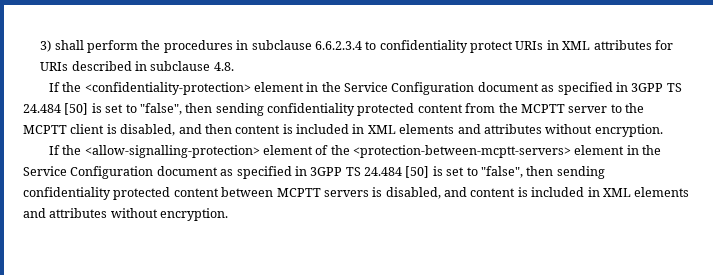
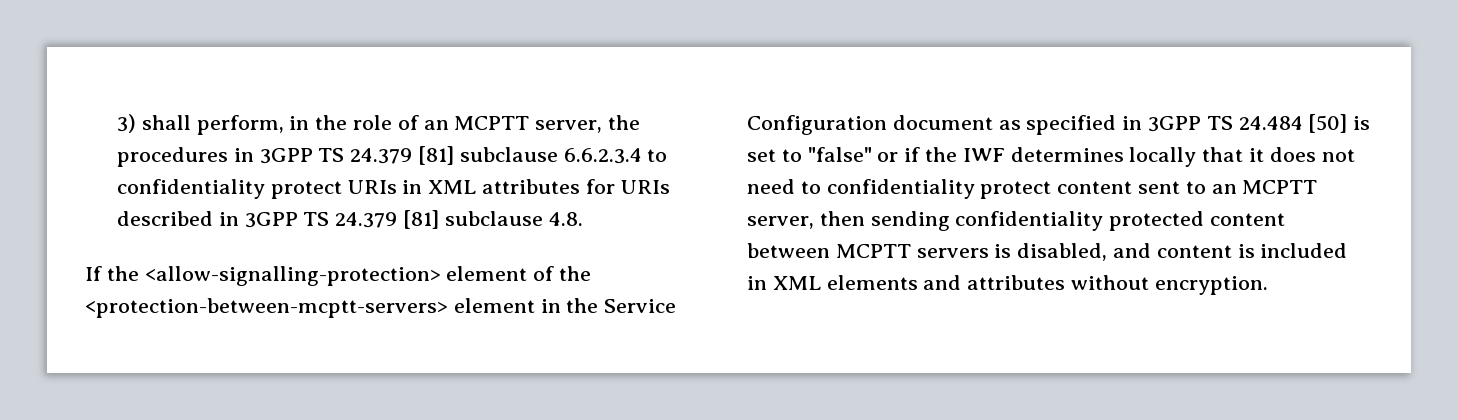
[87,40,249,53] perform the procedures in -> [196,115,640,135] [116,146,454,167] perform, in the role of an MCPTT server, the procedures in 3GPP TS 24.379 [81]
[150,61,234,71] [48,82,682,95] [23,103,644,116] [23,124,663,137] subclause 4.8. // If the <confidentiality-protection> element in the Service Configuration document as specified in 3GPP TS 24.484 [50] is set to "false", then sending confidentiality protected content from the MCPTT server to the MCPTT client is disabled, and then content is included in XML elements and attributes without encryption. -> [244,210,583,229] 3GPP TS 24.379 [81] subclause 4.8.
[480,166,523,178] "false", -> [807,147,1355,167] [747,179,1318,199] [747,216,814,229] "false" or if the IWF determines locally that it does not need to confidentiality protect content sent to an MCPTT server,

